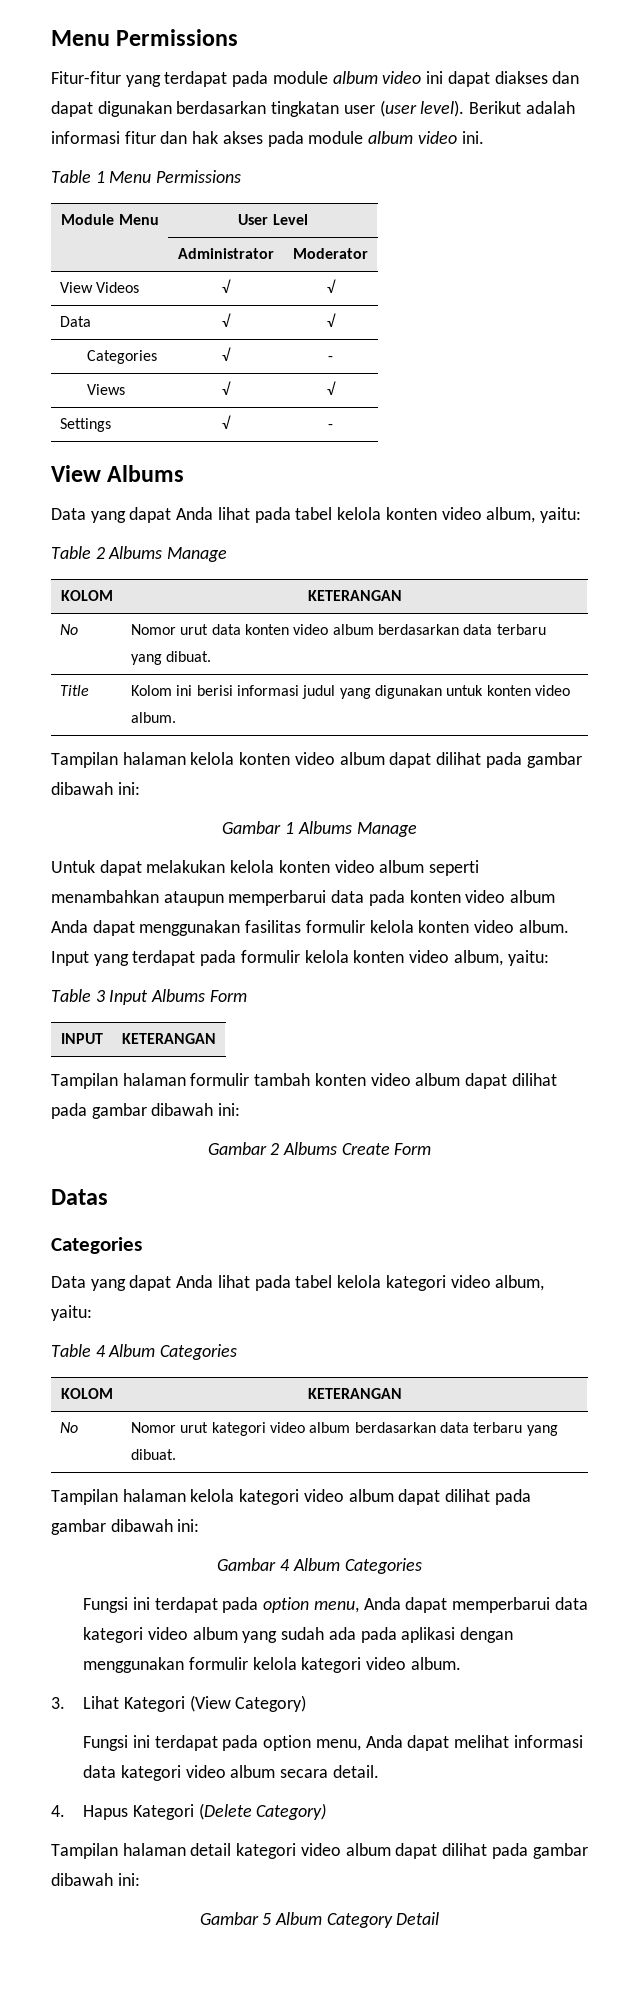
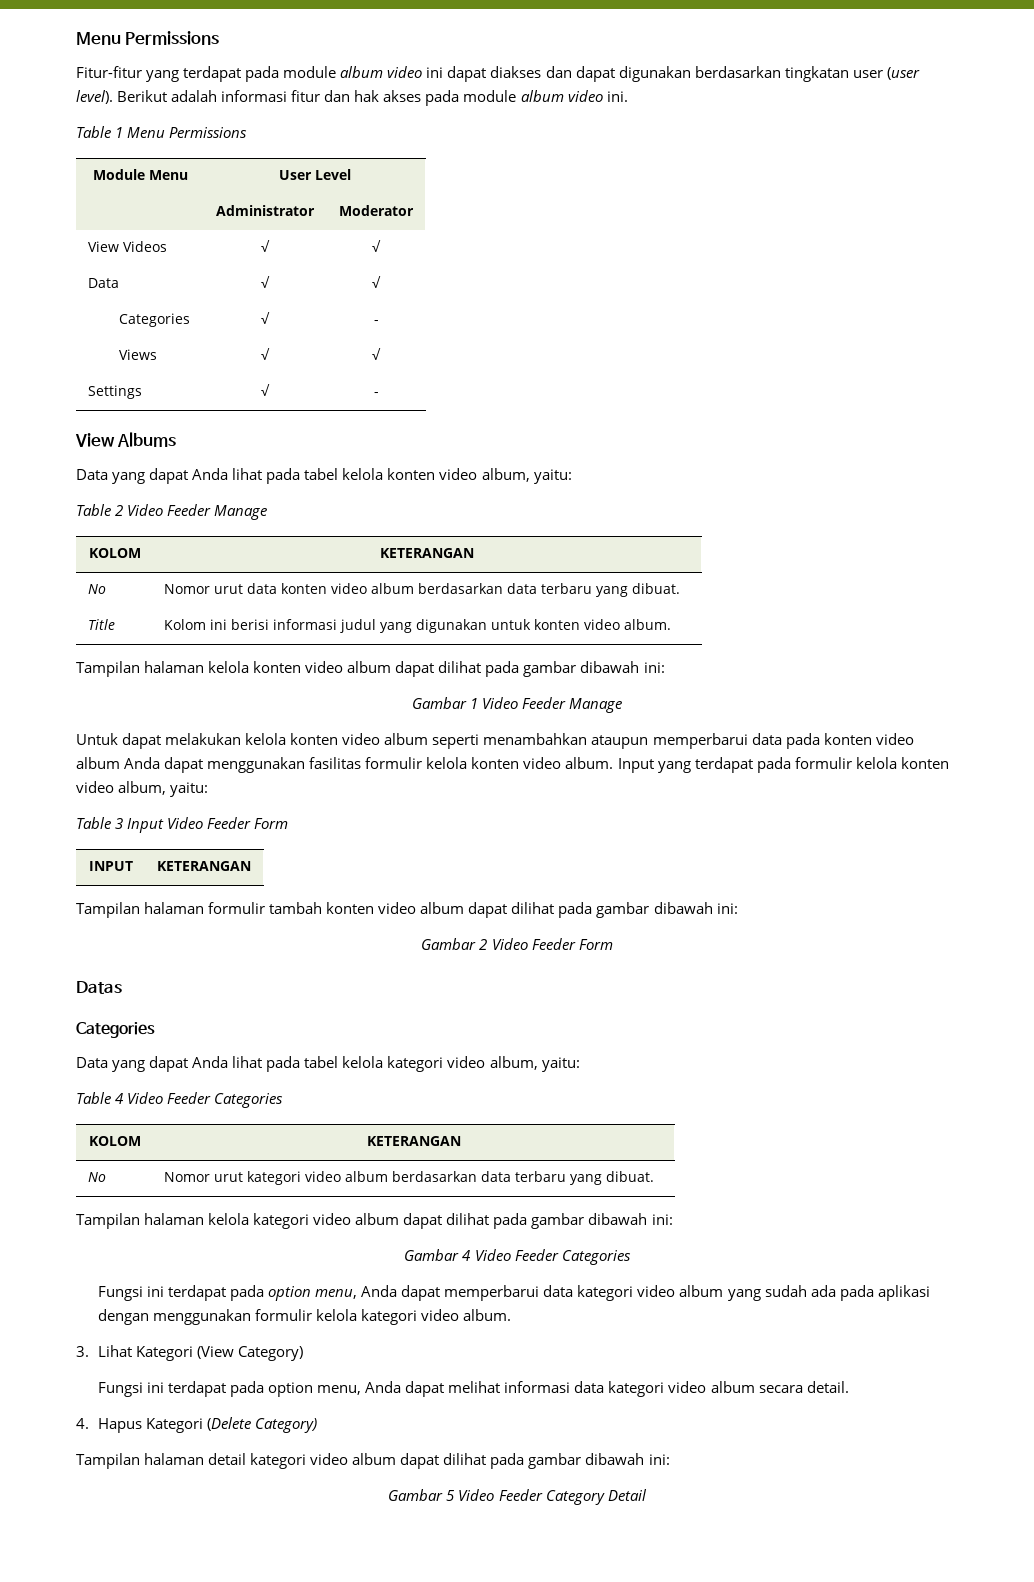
[108,546,163,559] Albums -> [127,504,212,516] Video Feeder
[297,821,352,834] Albums -> [482,697,567,709] Video Feeder
[151,989,206,1002] Albums -> [167,817,252,829] Video Feeder
[283,1142,390,1155] Albums Create -> [491,938,576,950] Video Feeder
[108,1344,156,1357] Album -> [127,1092,212,1104] Video Feeder
[292,1558,340,1571] Album -> [474,1249,559,1261] Video Feeder
[275,1912,322,1925] Album -> [458,1489,543,1501] Video Feeder

